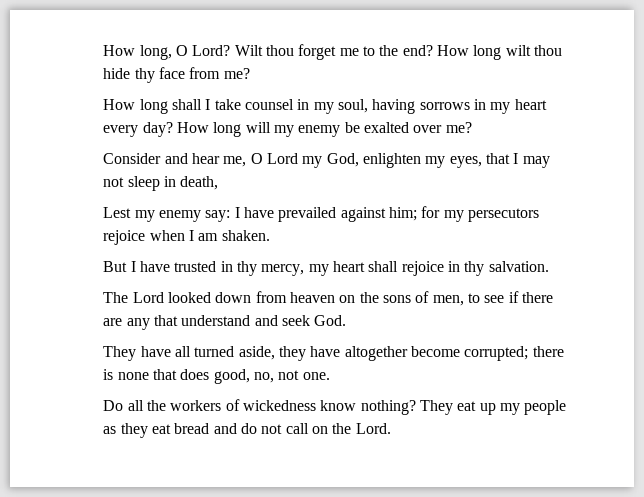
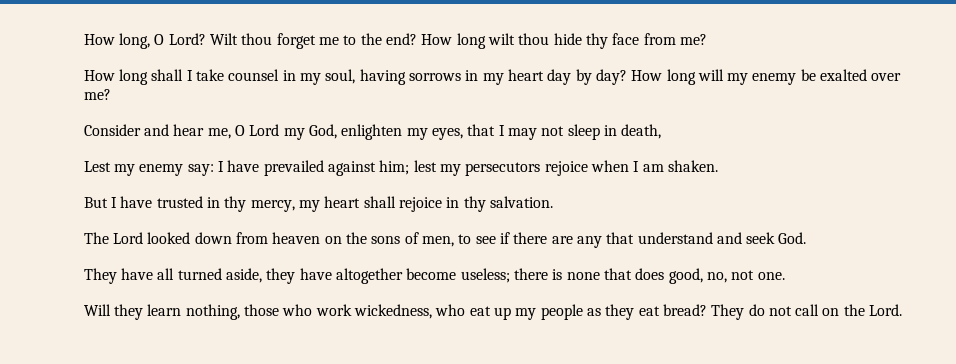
[103,125,139,137] every -> [547,69,592,85] day by
[421,206,441,218] for -> [413,160,437,172] lest
[464,346,529,361] corrupted; -> [460,268,510,283] useless;
[103,399,453,415] Do all the workers of wickedness know nothing? They -> [83,304,466,320] Will they learn nothing, those who work wickedness, who
[174,423,237,434] bread and -> [662,304,745,320] bread? They

